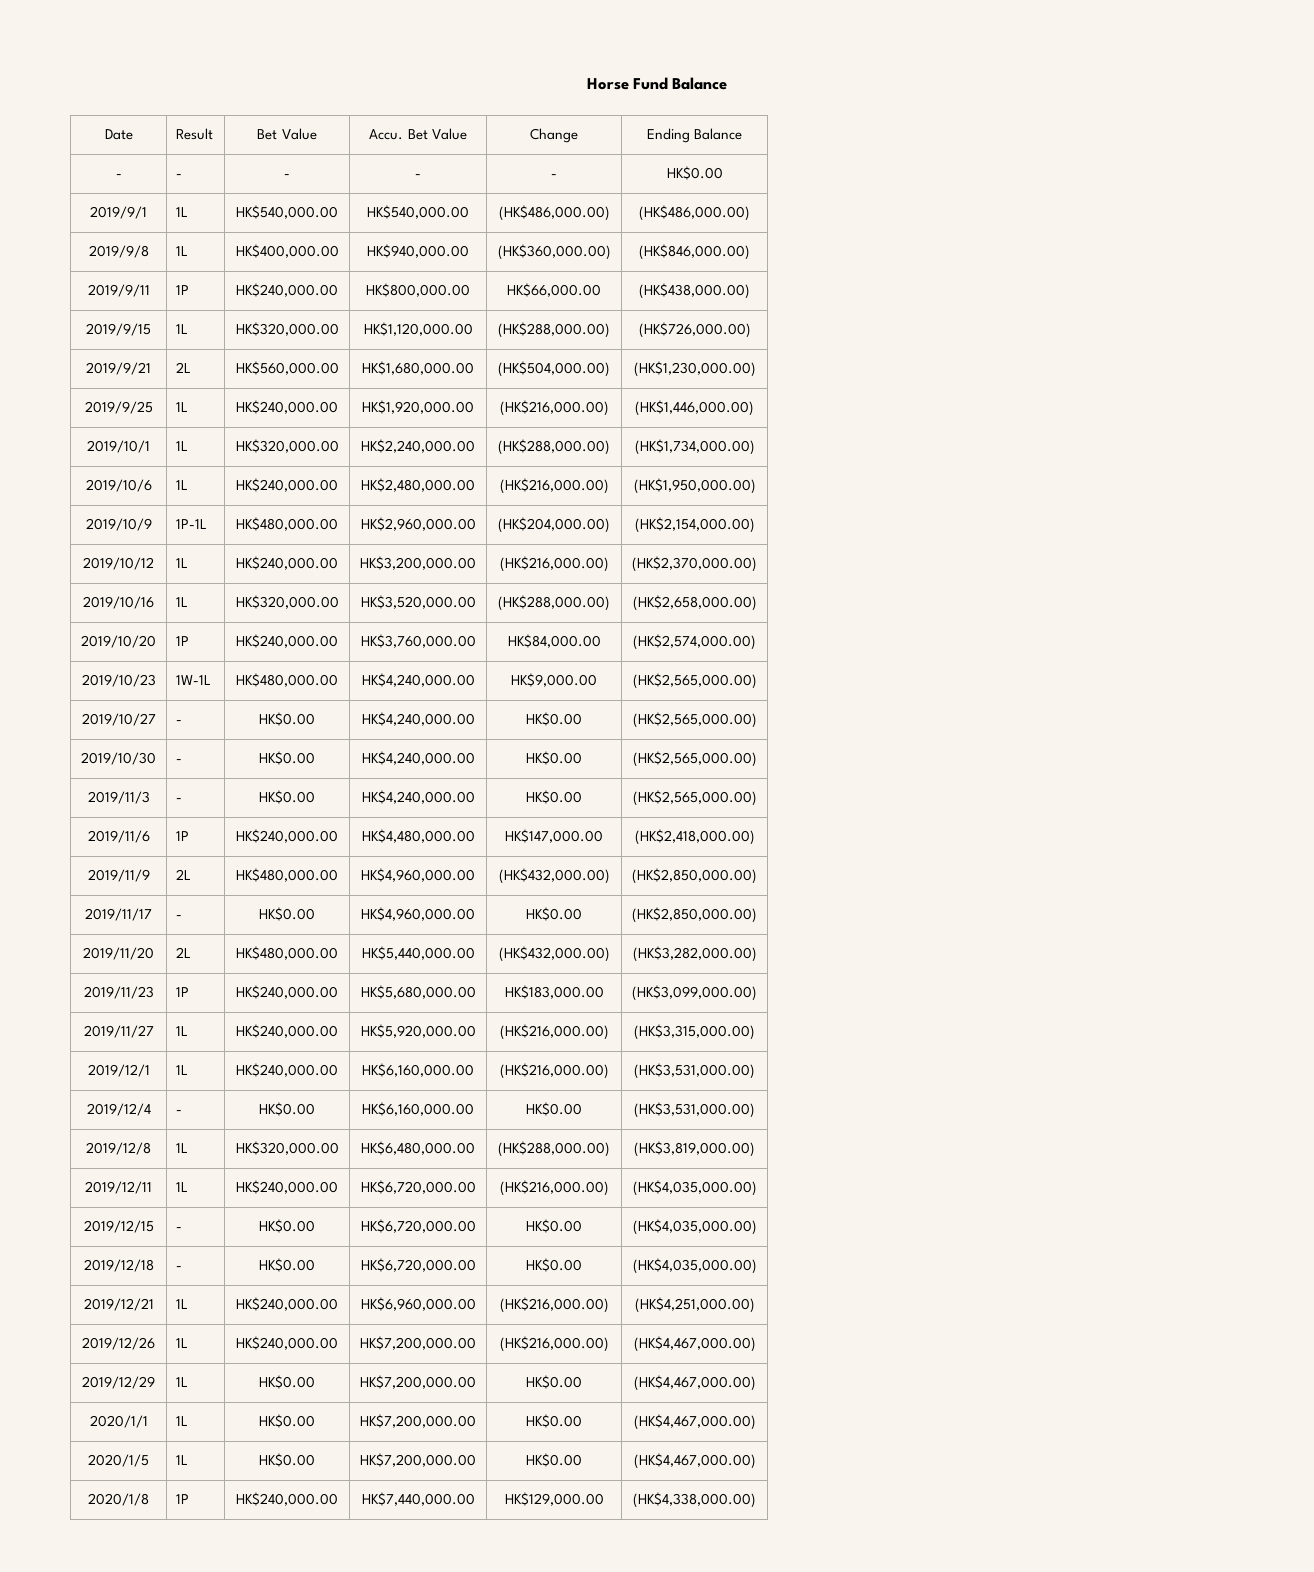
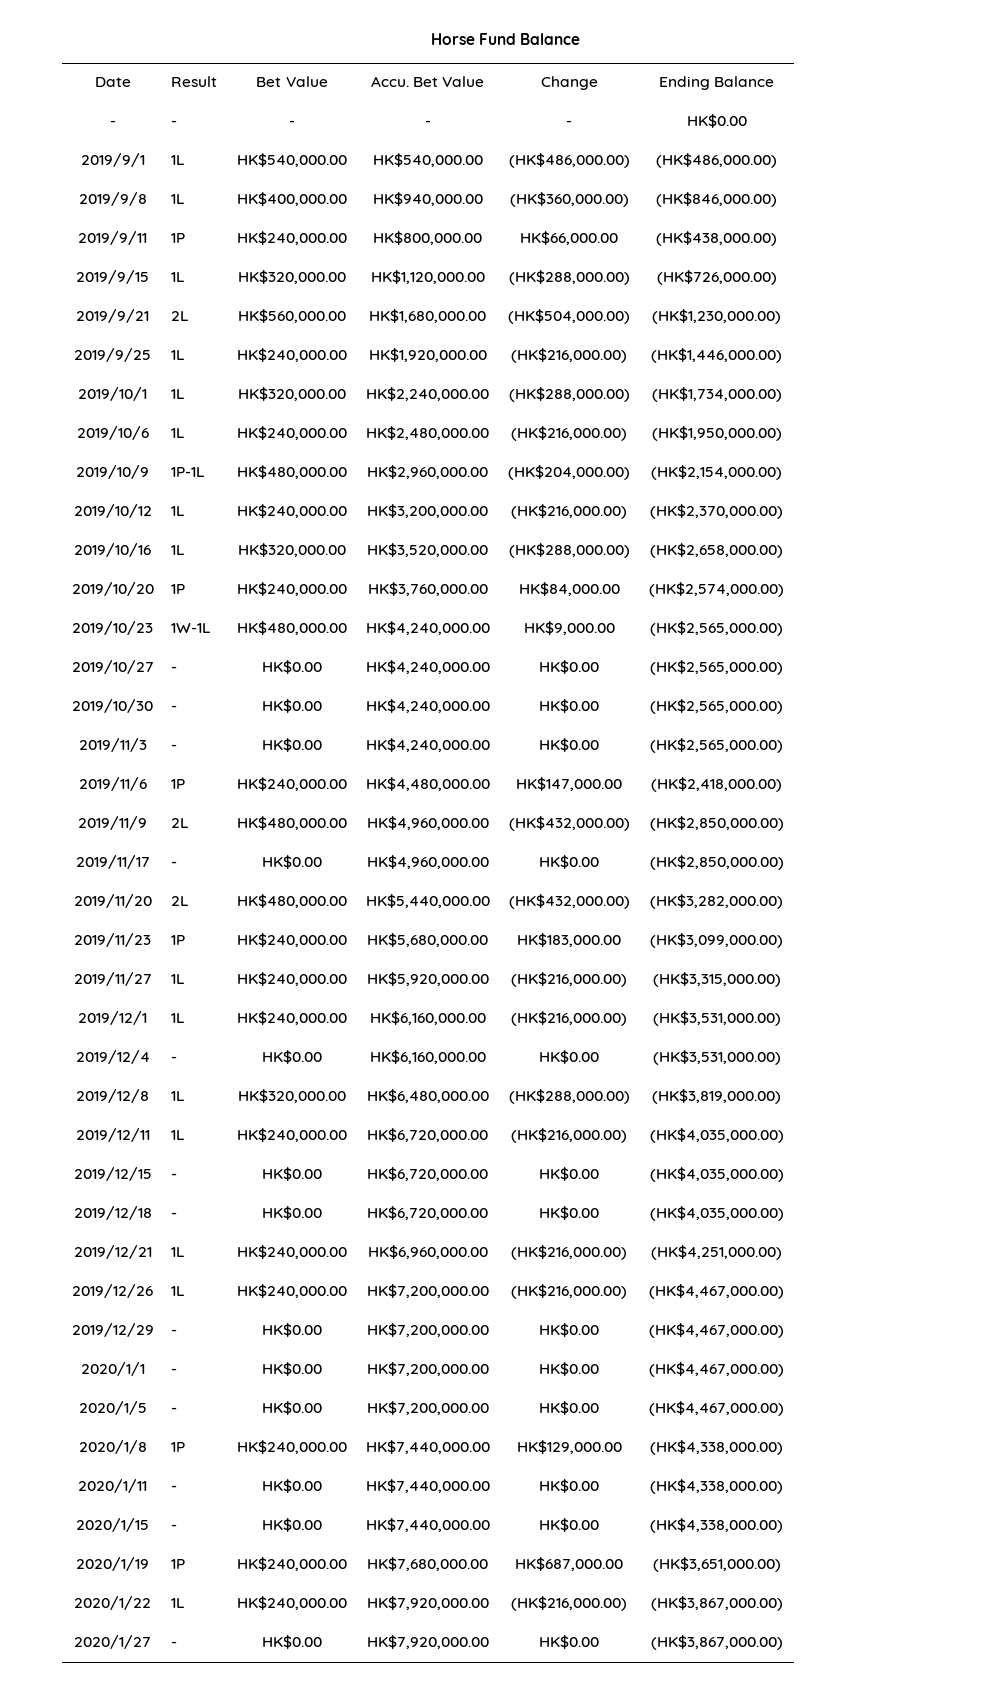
[176,1377,189,1387] 1L -> [170,1329,177,1335] -
[176,1416,189,1426] 1L -> [170,1368,177,1374] -
[176,1455,189,1465] 1L -> [170,1407,177,1413] -
(756, 1500) none -> [78,1479,147,1493] [170,1485,177,1491] [262,1479,322,1493] [365,1479,490,1493] [539,1479,599,1493] [650,1479,783,1494] [76,1518,149,1532] [170,1524,177,1530] [262,1518,322,1532] [365,1518,490,1532] [539,1518,599,1532] [650,1518,783,1533] [76,1557,149,1571] [170,1559,185,1569] [237,1557,347,1571] [367,1557,488,1571] [515,1557,623,1571] [652,1557,781,1572] [74,1596,151,1610] [170,1598,185,1608] [237,1596,347,1610] [366,1596,489,1610] [511,1596,627,1611] [650,1596,783,1611] [74,1635,151,1649] [170,1641,177,1647] [262,1635,322,1649] [366,1635,489,1649] [539,1635,599,1649] [650,1635,783,1650] // 2020/1/11 | - | HK$0.00 | HK$7,440,000.00 | HK$0.00 | (HK$4,338,000.00) // 2020/1/15 | - | HK$0.00 | HK$7,440,000.00 | HK$0.00 | (HK$4,338,000.00) // 2020/1/19 | 1P | HK$240,000.00 | HK$7,680,000.00 | HK$687,000.00 | (HK$3,651,000.00) // 2020/1/22 | 1L | HK$240,000.00 | HK$7,920,000.00 | (HK$216,000.00) | (HK$3,867,000.00) // 2020/1/27 | - | HK$0.00 | HK$7,920,000.00 | HK$0.00 | (HK$3,867,000.00)

